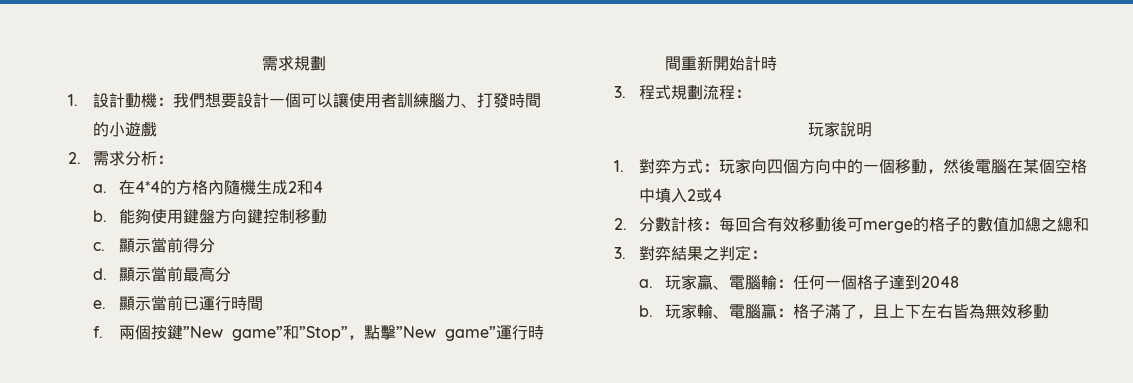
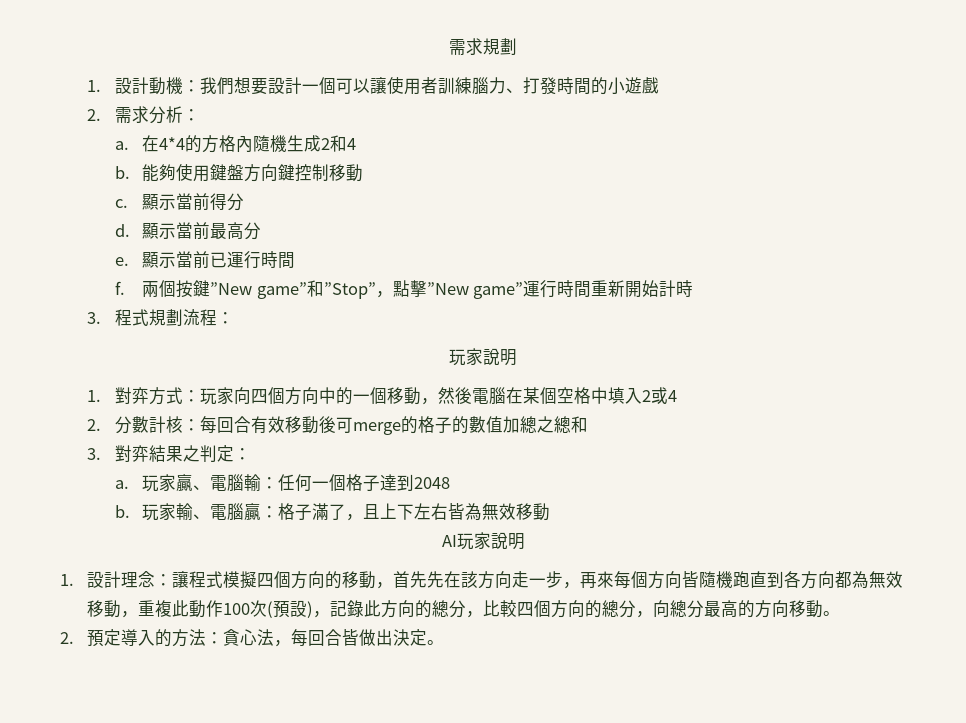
(1049, 311) none -> [441,532,525,550] [60,571,904,589] [87,600,841,618] [60,629,445,647] // AI玩家說明 // 1.設計理念：讓程式模擬四個方向的移動，首先先在該方向走一步，再來每個方向皆隨機跑直到各方向都為無效移動，重複此動作100次(預設)，記錄此方向的總分，比較四個方向的總分，向總分最高的方向移動。 // 2.預定導入的方法：貪心法，每回合皆做出決定。

